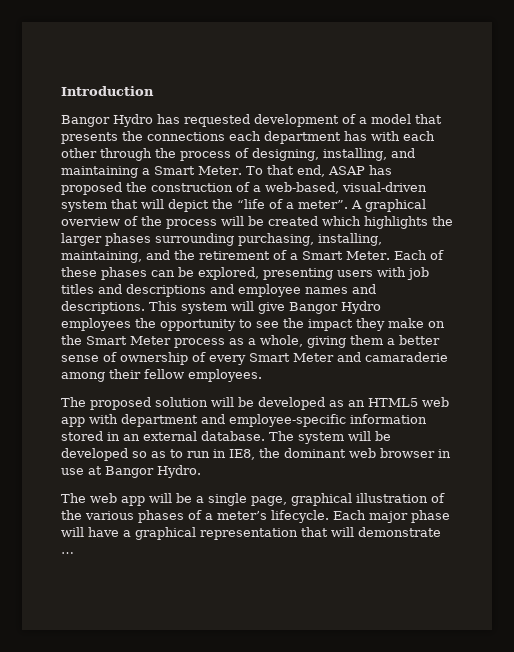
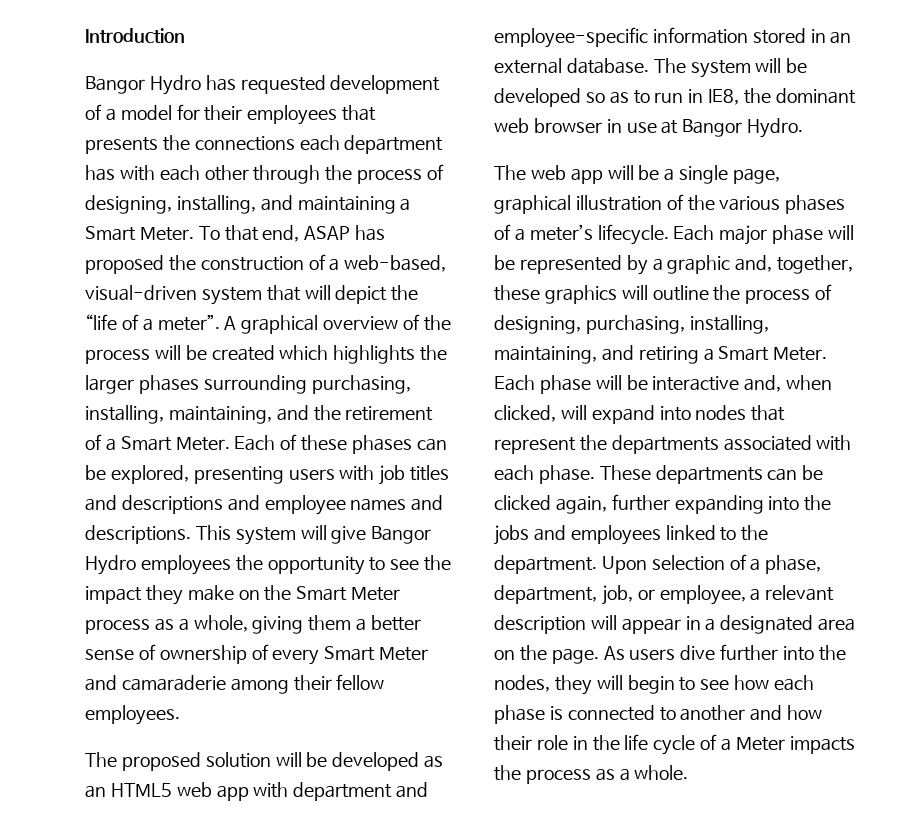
(411, 119) none -> [176,104,338,125] for their employees
[88,527,441,540] [61,552,74,554] have a graphical representation that will demonstrate … -> [494,255,854,275] [494,284,833,304] [494,315,769,334] [494,345,828,364] [494,375,833,394] [494,405,786,424] [494,435,852,454] [494,465,824,484] [494,494,832,514] [494,525,769,545] [494,554,822,574] [494,585,835,605] [494,615,856,634] [494,644,846,664] [494,675,815,695] [494,705,823,724] [494,734,855,755] [494,765,689,784] be represented by a graphic and, together, these graphics will outline the process of designing, purchasing, installing, maintaining, and retiring a Smart Meter. Each phase will be interactive and, when clicked, will expand into nodes that represent the departments associated with each phase. These departments can be clicked again, further expanding into the jobs and employees linked to the department. Upon selection of a phase, department, job, or employee, a relevant description will appear in a designated area on the page. As users dive further into the nodes, they will begin to see how each phase is connected to another and how their role in the life cycle of a Meter impacts the process as a whole.

